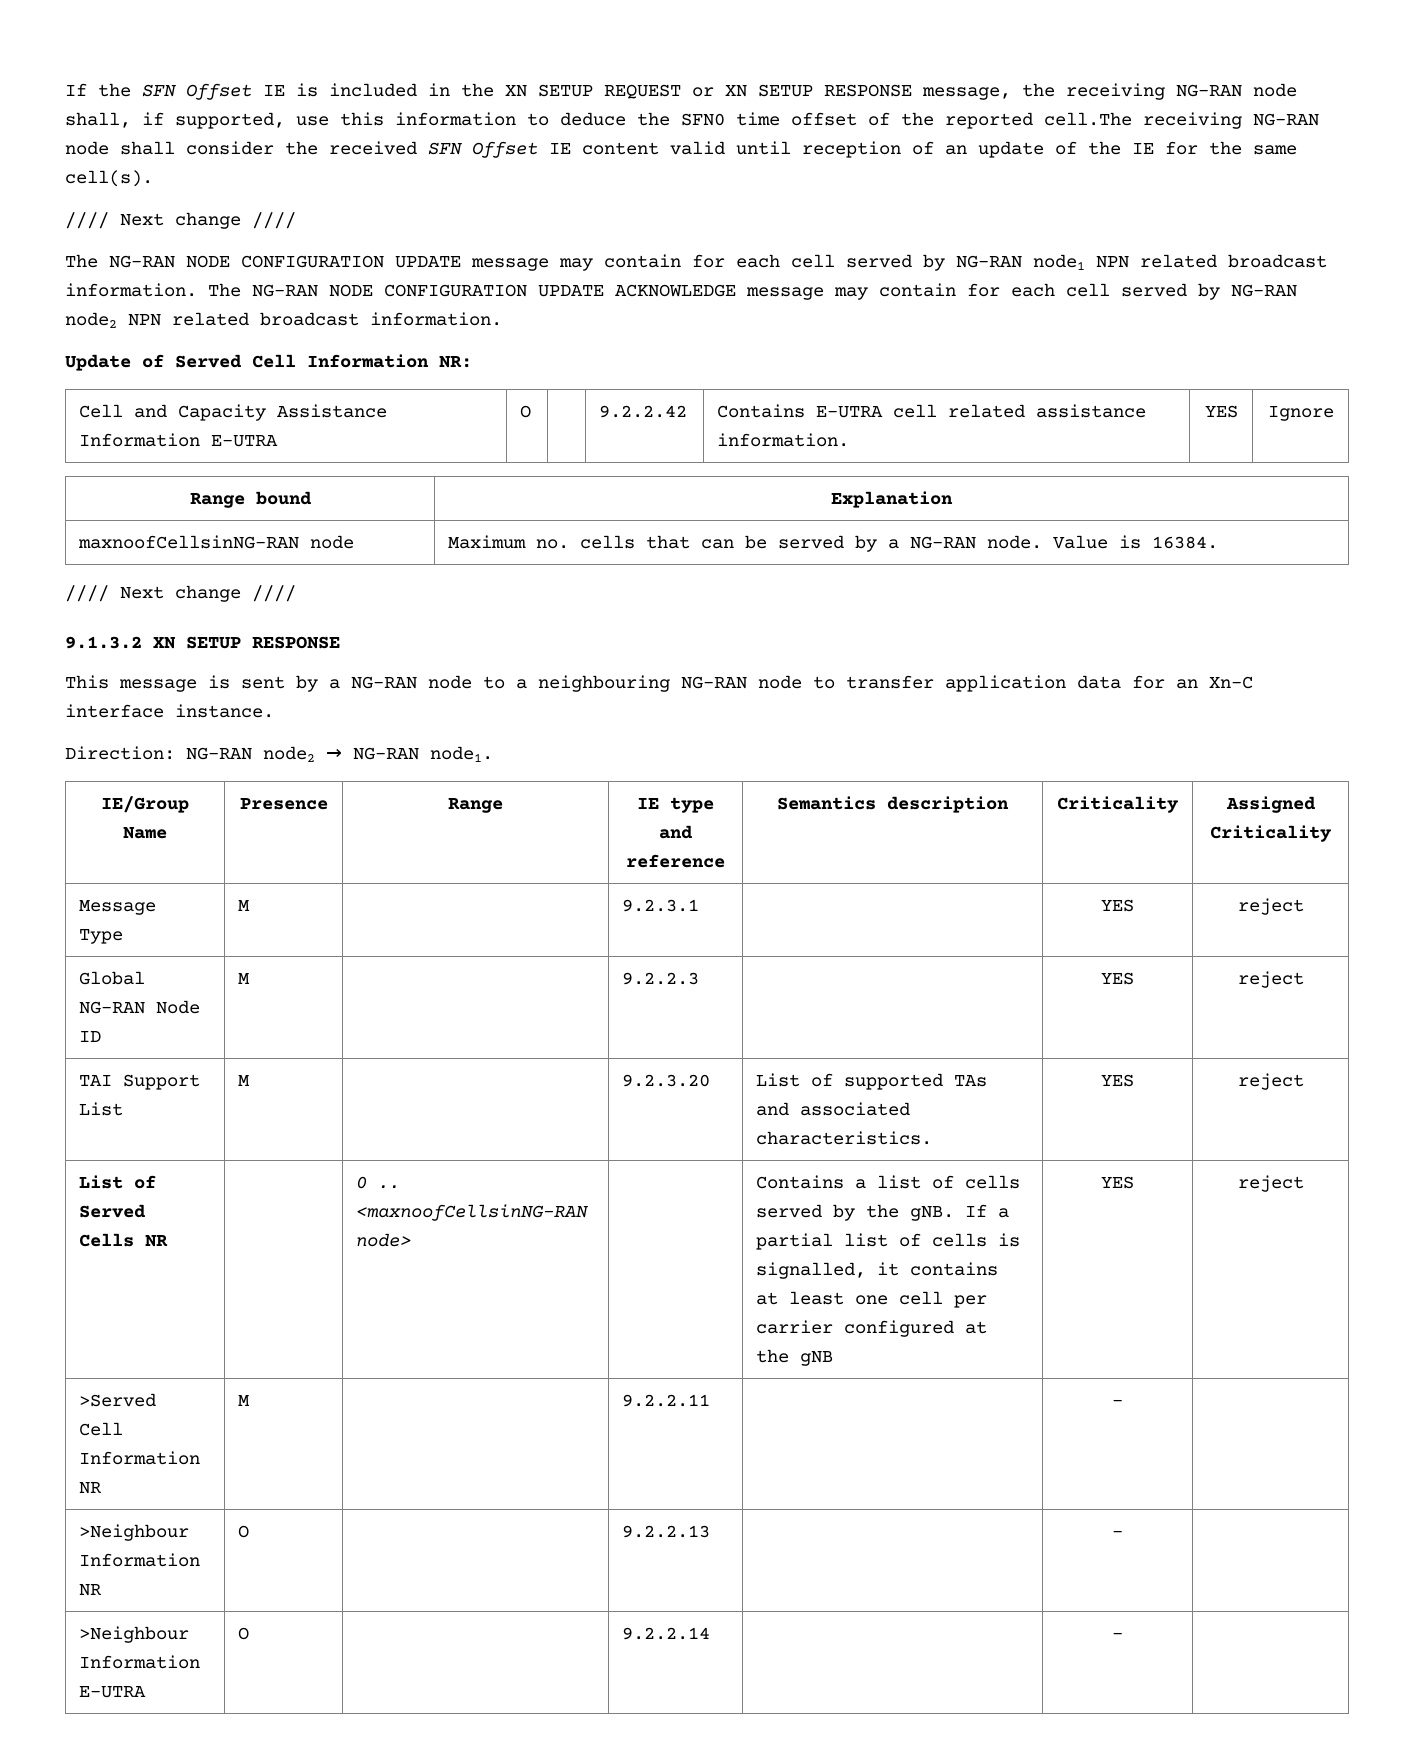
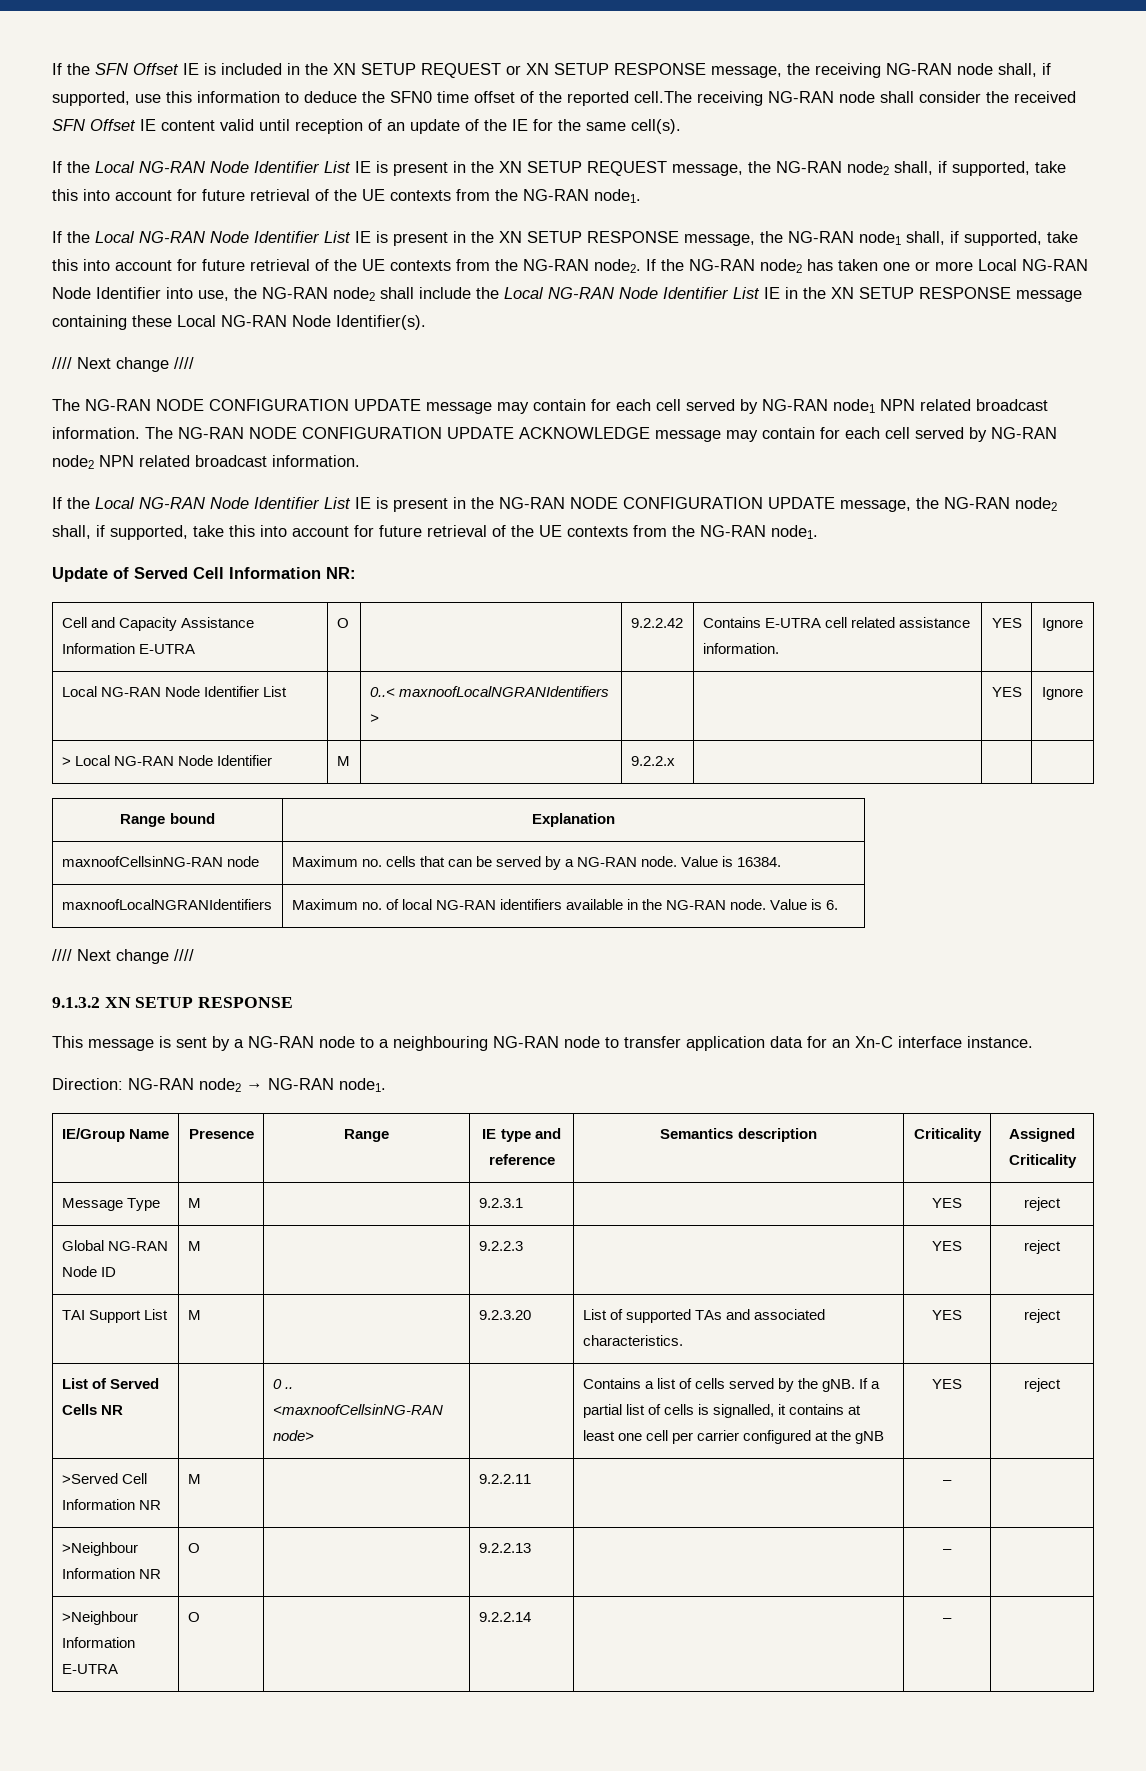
(153, 178) none -> [52,161,1066,176] [52,189,641,203] [52,231,1078,246] [52,259,1088,273] [52,287,1082,302] [52,315,426,330] // If the Local NG-RAN Node Identifier List IE is present in the XN SETUP REQUEST message, the NG-RAN node2 shall, if supported, take this into account for future retrieval of the UE contexts from the NG-RAN node1. // If the Local NG-RAN Node Identifier List IE is present in the XN SETUP RESPONSE message, the NG-RAN node1 shall, if supported, take this into account for future retrieval of the UE contexts from the NG-RAN node2. If the NG-RAN node2 has taken one or more Local NG-RAN Node Identifier into use, the NG-RAN node2 shall include the Local NG-RAN Node Identifier List IE in the XN SETUP RESPONSE message containing these Local NG-RAN Node Identifier(s).
(502, 319) none -> [52,497,1057,512] [52,525,818,540] // If the Local NG-RAN Node Identifier List IE is present in the NG-RAN NODE CONFIGURATION UPDATE message, the NG-RAN node2 shall, if supported, take this into account for future retrieval of the UE contexts from the NG-RAN node1.
(1334, 413) none -> [61,686,287,697] [369,686,609,697] [369,714,379,723] [991,687,1022,697] [1042,687,1083,700] [61,755,272,766] [336,756,350,766] [630,756,675,766] // Local NG-RAN Node Identifier List | | 0..< maxnoofLocalNGRANIdentifiers > | | | YES | Ignore // > Local NG-RAN Node Identifier | M | | 9.2.2.x | | |
(1219, 542) none -> [61,899,272,910] [291,899,839,910] // maxnoofLocalNGRANIdentifiers | Maximum no. of local NG-RAN identifiers available in the NG-RAN node. Value is 6.

